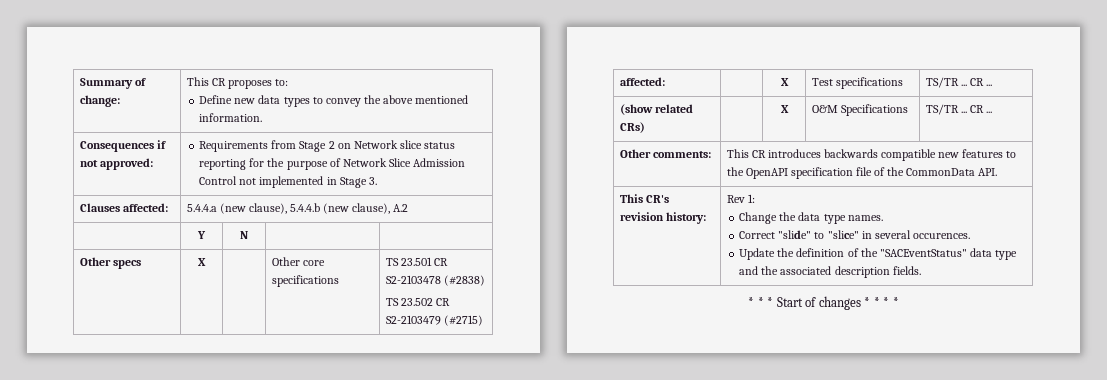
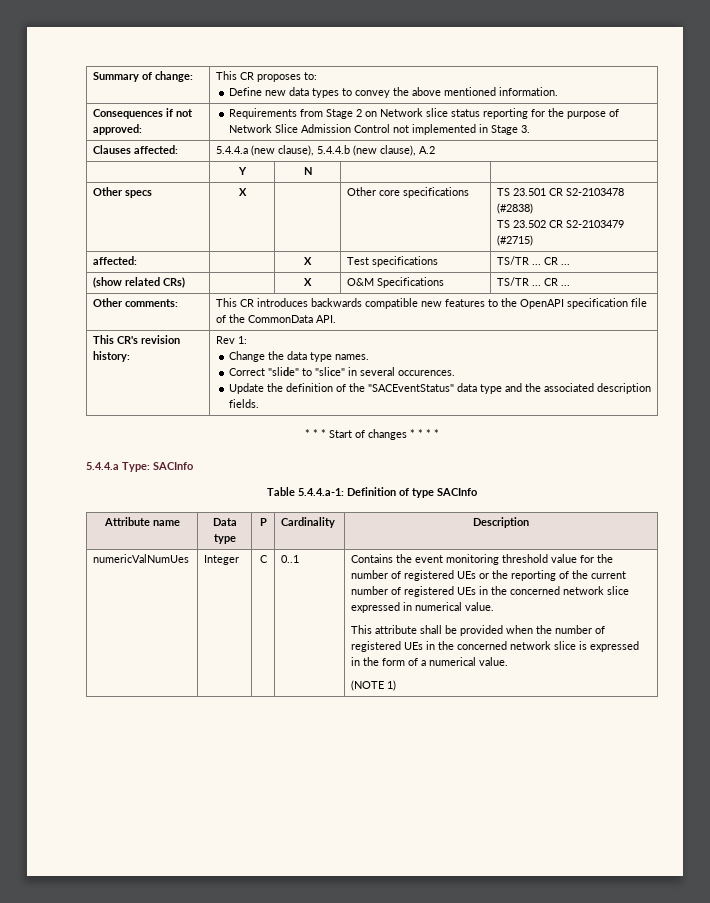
(899, 302) none -> [86,462,193,472] [267,487,477,498] [103,517,180,526] [212,518,237,526] [213,534,236,544] [259,518,267,526] [281,517,336,528] [473,517,529,528] [93,554,190,563] [204,555,240,565] [259,555,268,563] [281,555,300,563] [351,554,614,565] [351,570,627,581] [351,586,630,597] [351,602,495,613] [351,625,606,636] [351,641,640,652] [351,657,509,666] [351,680,397,691] // 5.4.4.a Type: SACInfo // Table 5.4.4.a-1: Definition of type SACInfo // Attribute name | Data type | P | Cardinality | Description // numericValNumUes | Integer | C | 0..1 | Contains the event monitoring threshold value for the number of registered UEs or the reporting of the current number of registered UEs in the concerned network slice expressed in numerical value. // This attribute shall be provided when the number of registered UEs in the concerned network slice is expressed in the form of a numerical value. // (NOTE 1)

